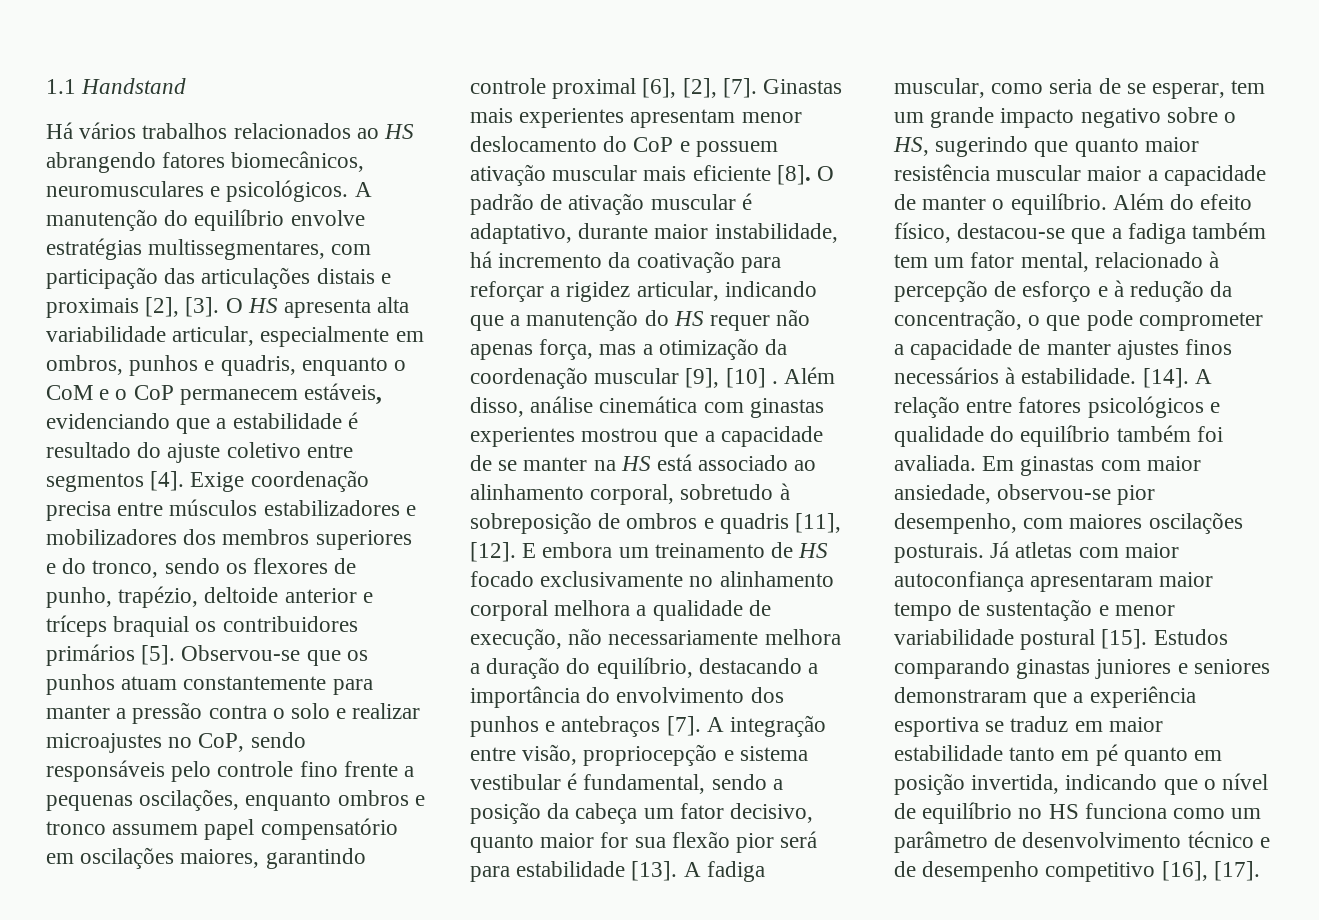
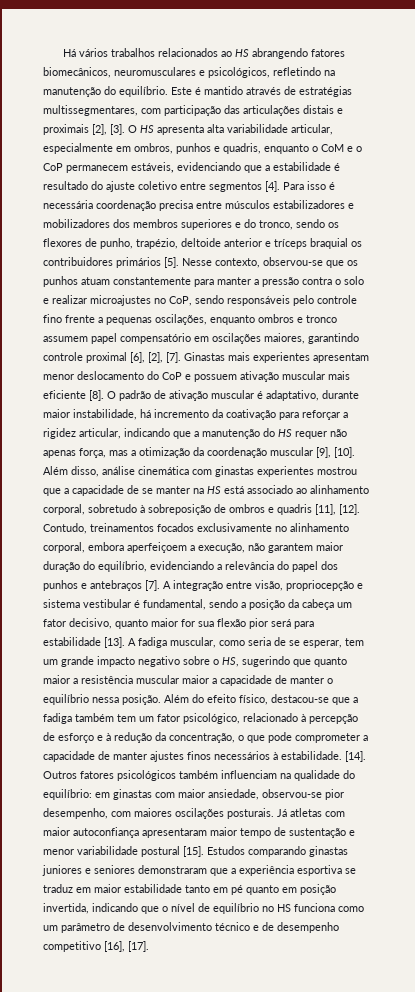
[46,78,187,94] 1.1 Handstand // -> (63, 53) none
[226,180,372,202] [46,209,365,231] psicológicos. A manutenção do equilíbrio envolve -> [208,67,335,78] [43,86,296,97] psicológicos, refletindo na manutenção do equilíbrio. Este é mantido através de
[190,472,245,492] Exige -> [283,181,335,190] [43,200,93,209] Para isso é necessária
[181,645,301,661] Observou-se -> [182,257,323,268] Nesse contexto, observou-se
[725,368,778,388] [10] . -> [334,447,355,458] [10].
[522,542,829,558] [470,571,834,587] [470,600,771,621] [470,628,841,650] [470,657,819,679] [470,686,745,708] E embora um treinamento de HS focado exclusivamente no alinhamento corporal melhora a qualidade de execução, não necessariamente melhora a duração do equilíbrio, destacando a importância do envolvimento -> [43,523,349,534] [43,542,343,553] [43,561,318,572] Contudo, treinamentos focados exclusivamente no alinhamento corporal, embora aperfeiçoem a execução, não garantem maior duração do equilíbrio, evidenciando a relevância do papel
(1199, 144) none -> [73,678,78,684] a
[1010,193,1107,215] equilíbrio. -> [43,694,161,705] equilíbrio nessa posição.
[1020,252,1089,272] mental, -> [183,713,240,724] psicológico,
[1194,369,1212,384] [894,396,1220,418] [894,425,1223,447] [894,455,1015,471] A relação entre fatores psicológicos e qualidade do equilíbrio também foi avaliada. Em -> [43,770,355,781] [43,789,110,800] Outros fatores psicológicos também influenciam na qualidade do equilíbrio: em

